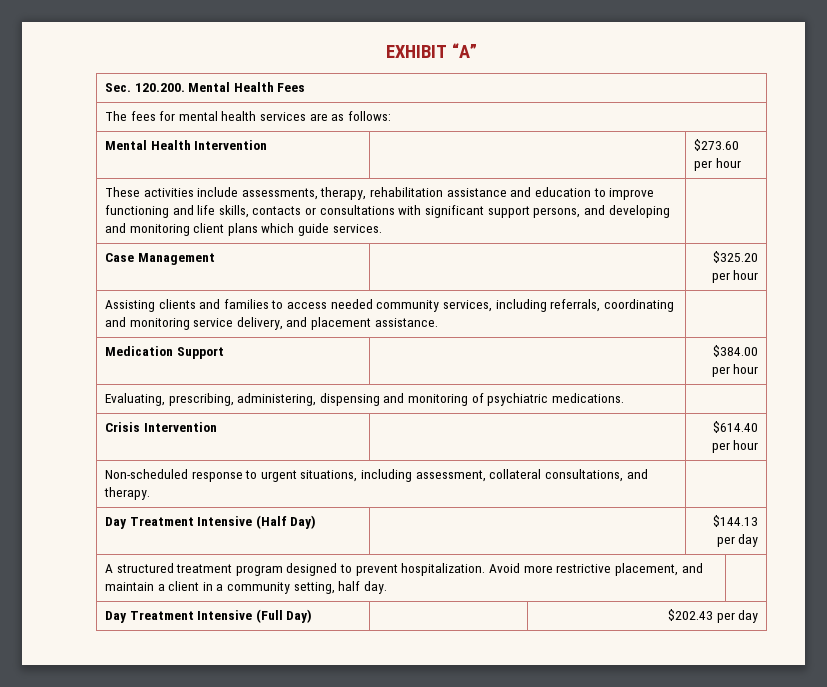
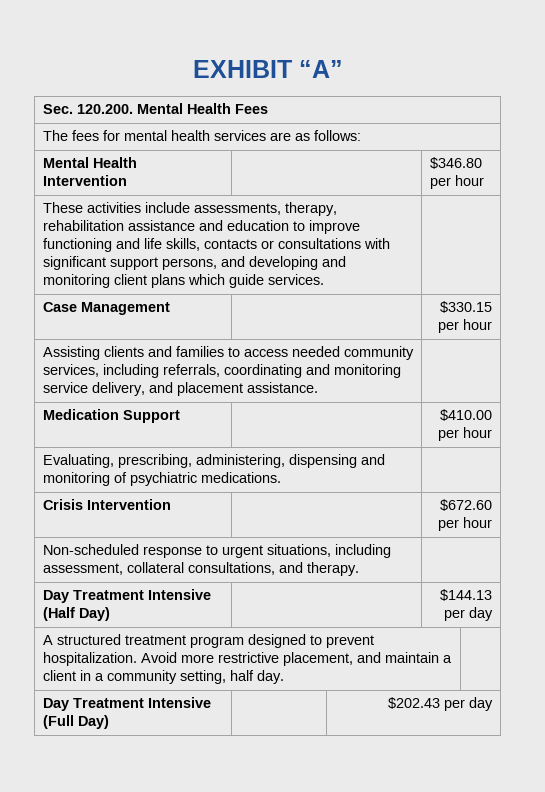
[693,139,739,151] $273.60 -> [429,157,482,169] $346.80
[713,251,759,263] $325.20 -> [440,301,493,313] $330.15
[713,345,759,357] $384.00 -> [440,409,493,421] $410.00
[713,421,759,433] $614.40 -> [440,499,493,511] $672.60

